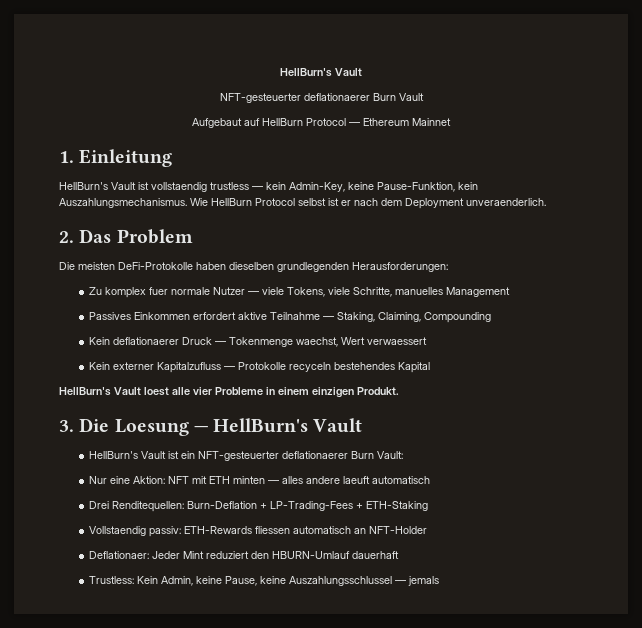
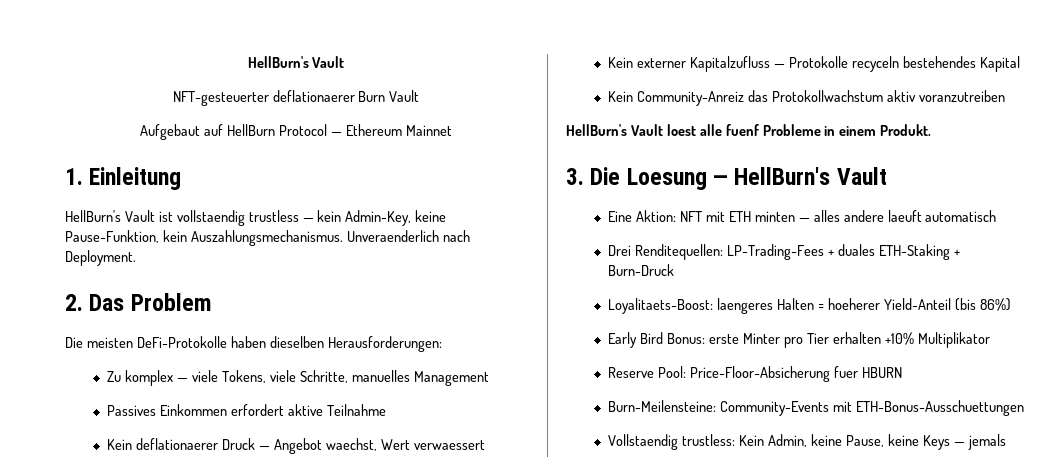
[190,198,546,209] Wie HellBurn Protocol selbst ist er nach dem Deployment unveraenderlich. -> [346,230,470,242] [65,250,136,266] Unveraenderlich nach Deployment.
[277,262,349,272] grundlegenden -> (324, 342) none
[148,287,245,295] fuer normale Nutzer -> (174, 378) none
[322,312,491,323] — Staking, Claiming, Compounding -> (386, 410) none
[228,337,293,347] Tokenmenge -> [273,438,322,454] Angebot
(430, 367) none -> [608,90,1005,106] // Kein Community-Anreiz das Protokollwachstum aktiv voranzutreiben
[193,387,212,395] vier -> [725,124,759,136] fuenf
[312,387,354,398] einzigen -> (877, 131) none
[88,451,403,461] [88,476,130,484] HellBurn's Vault ist ein NFT-gesteuerter deflationaerer Burn Vault: // Nur eine -> [608,211,633,222] Eine
[186,501,267,509] Burn-Deflation + -> (724, 252) none
(363, 506) none -> [837,244,875,256] duales
[88,526,427,537] [88,551,399,559] [88,576,134,584] // Vollstaendig passiv: ETH-Rewards fliessen automatisch an NFT-Holder // Deflationaer: Jeder Mint reduziert den HBURN-Umlauf dauerhaft // Trustless: -> [953,249,960,256] [608,264,675,276] [608,298,1011,314] [608,332,990,348] [608,366,902,382] [608,400,1025,416] [608,434,736,450] + Burn-Druck // Loyalitaets-Boost: laengeres Halten = hoeherer Yield-Anteil (bis 86%) // Early Bird Bonus: erste Minter pro Tier erhalten +10% Multiplikator // Reserve Pool: Price-Floor-Absicherung fuer HBURN // Burn-Meilensteine: Community-Events mit ETH-Bonus-Ausschuettungen // Vollstaendig trustless:
[288,576,392,586] Auszahlungsschlussel -> [922,435,950,450] Keys

